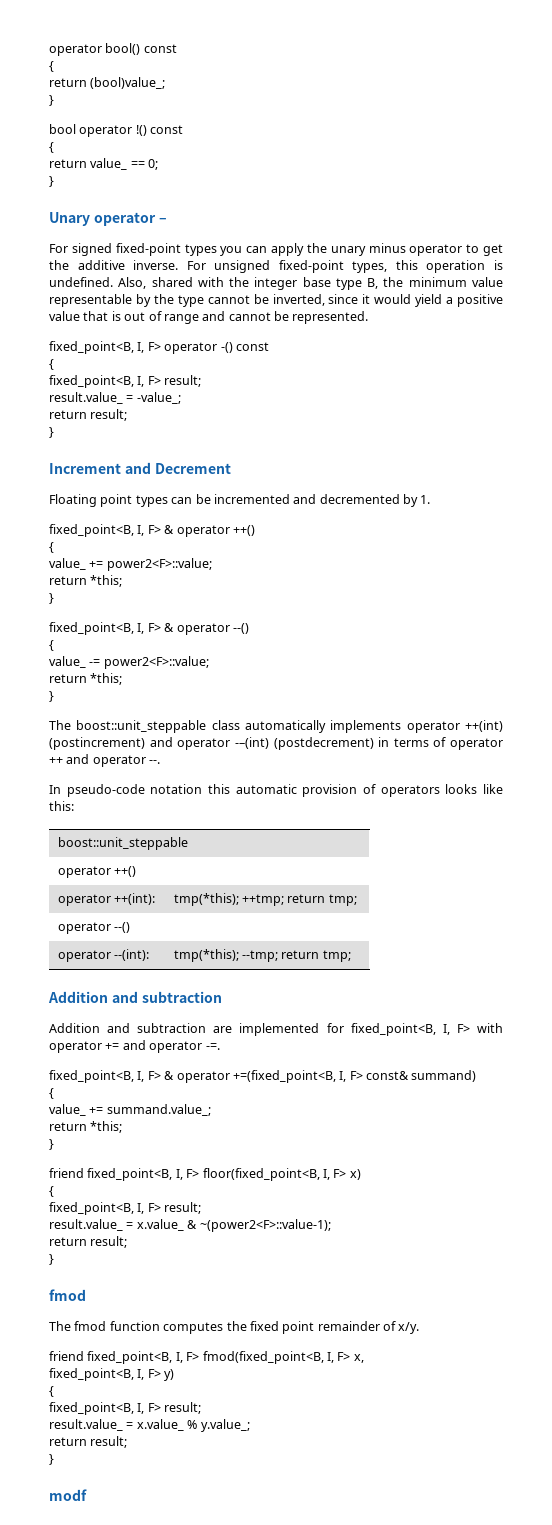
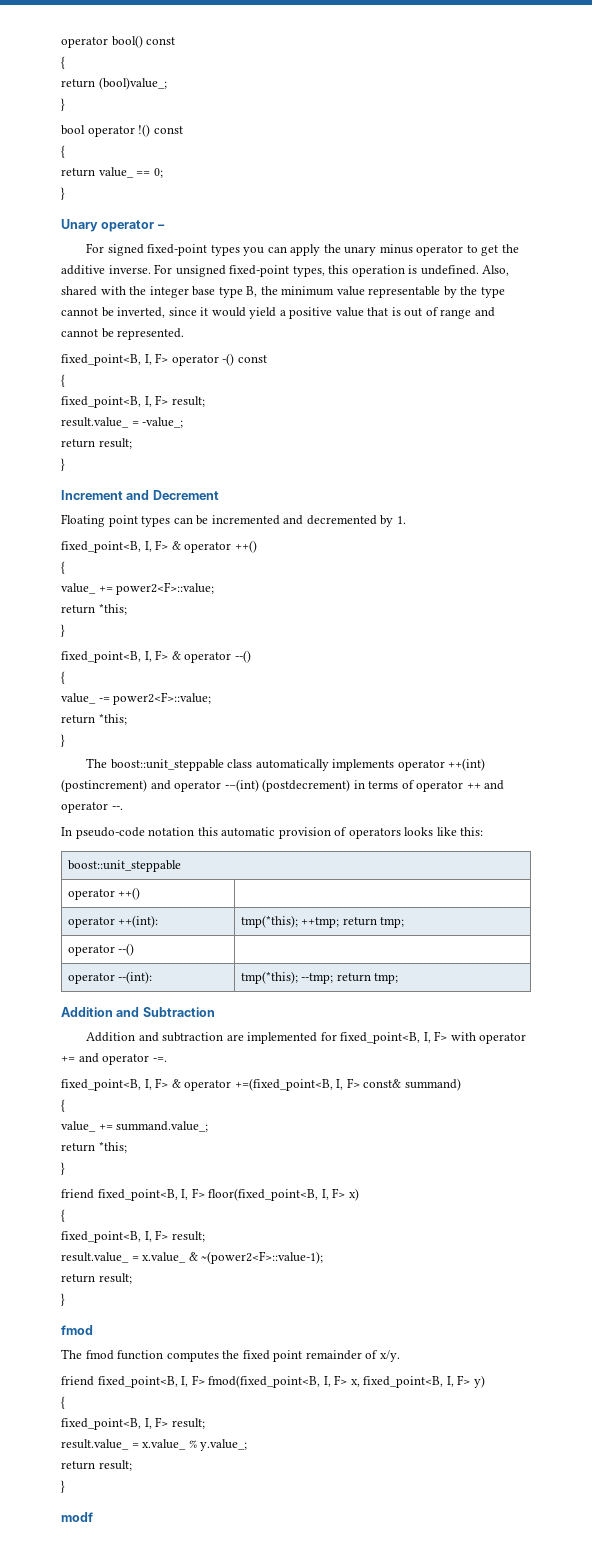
[141,991,222,1003] subtraction -> [142,1007,215,1017] Subtraction
(364, 1358) // -> (360, 1383) none

